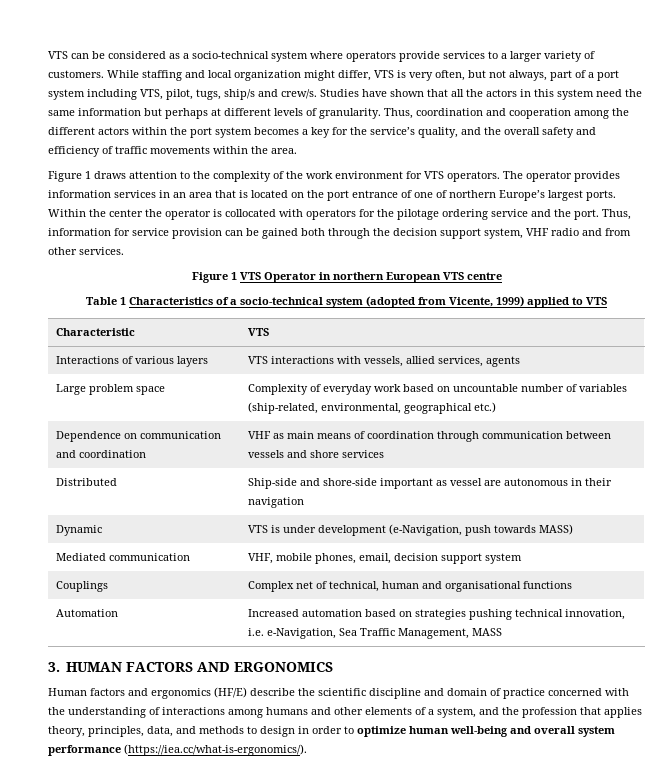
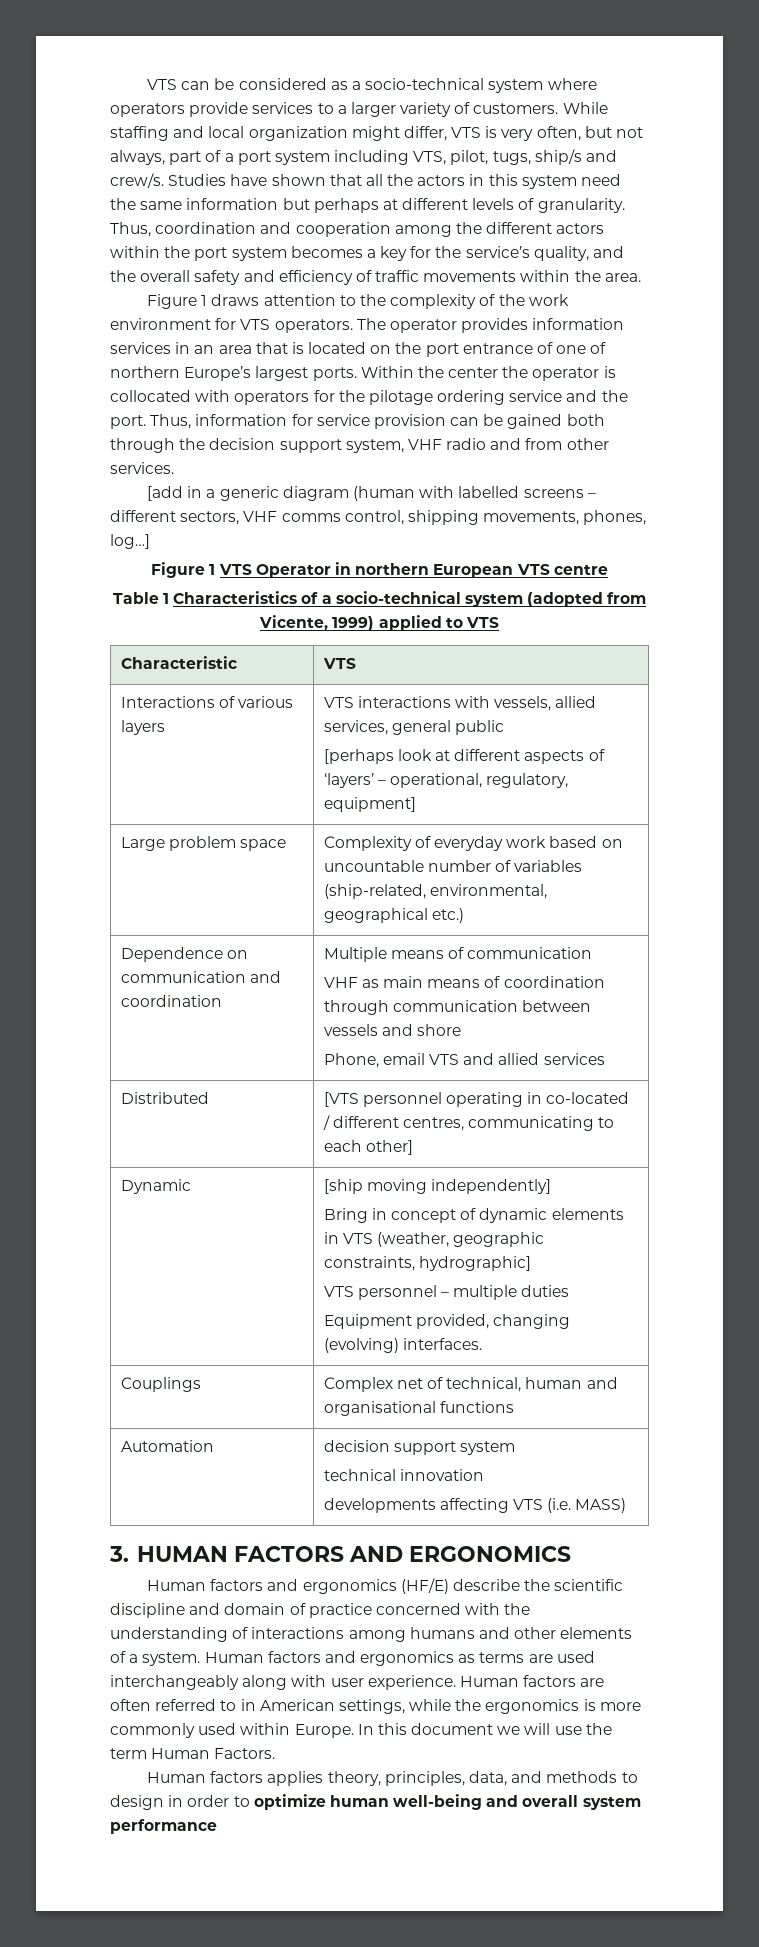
(124, 251) none -> [147,486,596,501] [110,510,647,525] [110,534,150,549] // [add in a generic diagram (human with labelled screens – different sectors, VHF comms control, shipping movements, phones, log…]
[486,356,521,367] agents -> [391,720,505,735] [323,749,605,764] [323,773,569,788] [323,797,416,812] general public // [perhaps look at different aspects of ‘layers’ – operational, regulatory, equipment]
(147, 454) none -> [323,947,593,962] Multiple means of communication //
[342,450,385,458] [56,478,118,486] [248,478,613,489] [248,497,305,508] [56,525,103,536] [248,524,574,536] [56,553,191,561] [248,553,523,564] services // Distributed | Ship-side and shore-side important as vessel are autonomous in their navigation // Dynamic | VTS is under development (e-Navigation, push towards MASS) // Mediated communication | VHF, mobile phones, email, decision support system -> [323,1053,605,1068] [120,1092,209,1104] [323,1092,630,1107] [322,1115,615,1131] [323,1140,413,1155] [120,1179,191,1194] [323,1179,552,1194] [323,1208,624,1223] [323,1232,545,1247] [323,1256,531,1271] [323,1285,570,1300] [323,1314,571,1329] [323,1338,482,1353] // Phone, email VTS and allied services // Distributed | [VTS personnel operating in co-located / different centres, communicating to each other] // Dynamic | [ship moving independently] // Bring in concept of dynamic elements in VTS (weather, geographic constraints, hydrographic] // VTS personnel – multiple duties // Equipment provided, changing (evolving) interfaces.
[248,609,626,620] [248,628,503,639] Increased automation based on strategies pushing technical innovation, i.e. e-Navigation, Sea Traffic Management, MASS -> [323,1440,516,1455] [323,1469,484,1481] [323,1498,627,1513] decision support system // technical innovation // developments affecting VTS (i.e. MASS)
[437,707,601,718] system, and the profession that -> [142,1651,595,1666] [110,1675,605,1690] [110,1699,641,1714] [110,1723,612,1738] [110,1748,276,1759] [147,1771,264,1783] system. Human factors and ergonomics as terms are used interchangeably along with user experience. Human factors are often referred to in American settings, while the ergonomics is more commonly used within Europe. In this document we will use the term Human Factors. // Human factors
[124,744,307,756] (https://iea.cc/what-is-ergonomics/). -> (217, 1826) none

